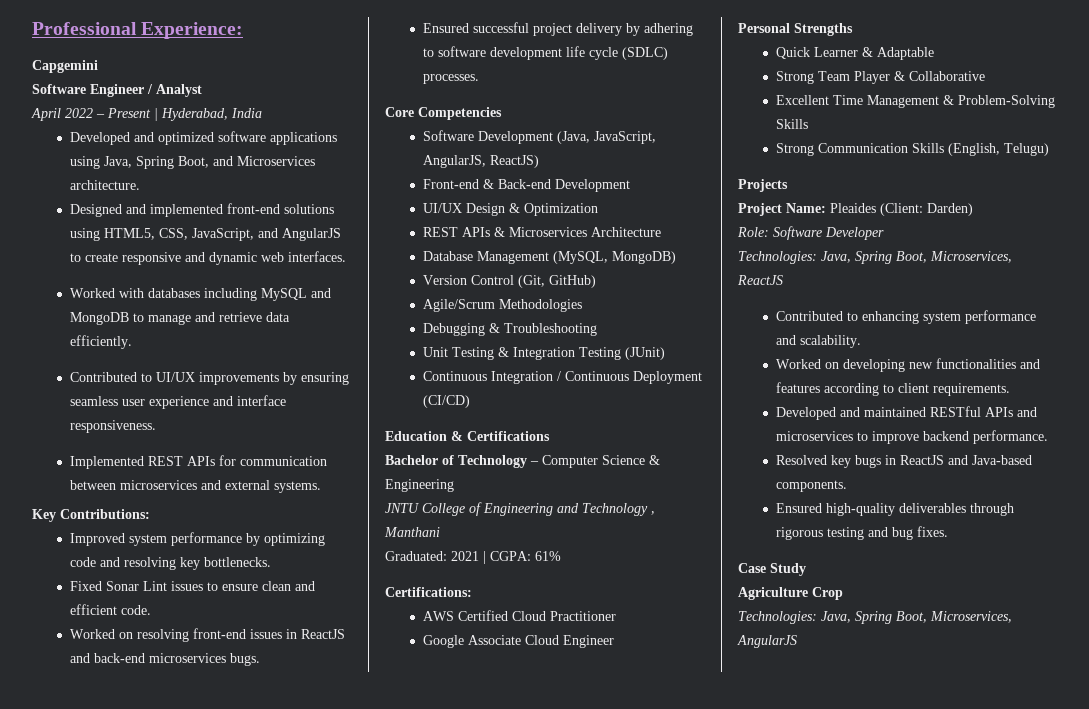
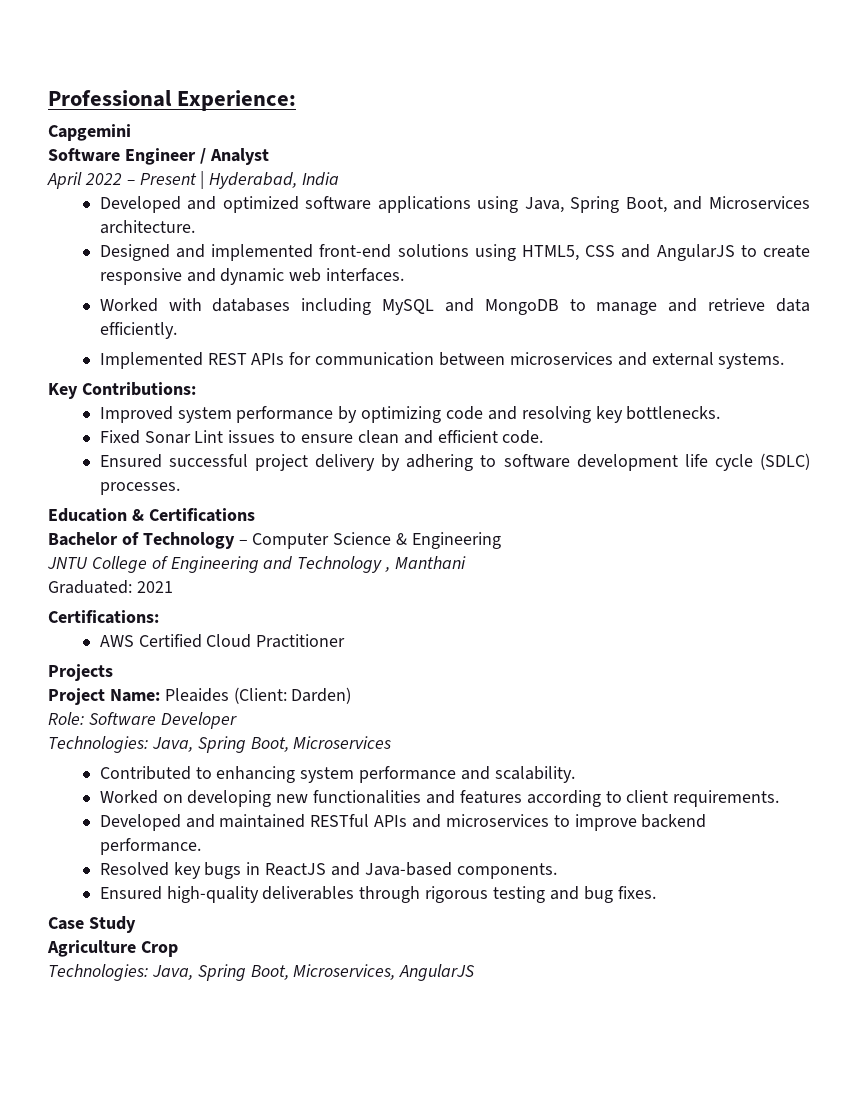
[158,228,254,241] CSS, JavaScript, -> [585,245,616,257] CSS
[69,372,349,385] [69,395,286,409] [69,420,156,433] // Contributed to UI/UX improvements by ensuring seamless user experience and interface responsiveness. -> (177, 330) none
[69,628,345,642] [69,653,260,666] // Worked on resolving front-end issues in ReactJS and back-end microservices bugs. -> (544, 437) none
[385,107,502,120] [422,130,656,144] [422,155,539,168] [422,179,630,192] [422,203,598,216] [422,227,661,237] [422,251,676,264] [422,275,596,288] [422,299,582,312] [422,323,597,336] [422,347,665,360] [422,371,702,384] [422,395,470,408] // Core Competencies // Software Development (Java, JavaScript, AngularJS, ReactJS) // Front-end & Back-end Development // UI/UX Design & Optimization // REST APIs & Microservices Architecture // Database Management (MySQL, MongoDB) // Version Control (Git, GitHub) // Agile/Scrum Methodologies // Debugging & Troubleshooting // Unit Testing & Integration Testing (JUnit) // Continuous Integration / Continuous Deployment (CI/CD) -> (180, 488) none
[483,551,561,564] | CGPA: 61% -> (173, 587) none
[422,635,614,648] [738,23,853,36] [775,47,934,60] [775,71,985,84] [775,95,1055,108] [775,119,808,129] [775,143,1049,156] // Google Associate Cloud Engineer // Personal Strengths // Quick Learner & Adaptable // Strong Team Player & Collaborative // Excellent Time Management & Problem-Solving Skills // Strong Communication Skills (English, Telugu) -> (346, 641) none
[930,251,1012,263] [737,275,783,285] Microservices, ReactJS -> [293,736,392,749] Microservices

